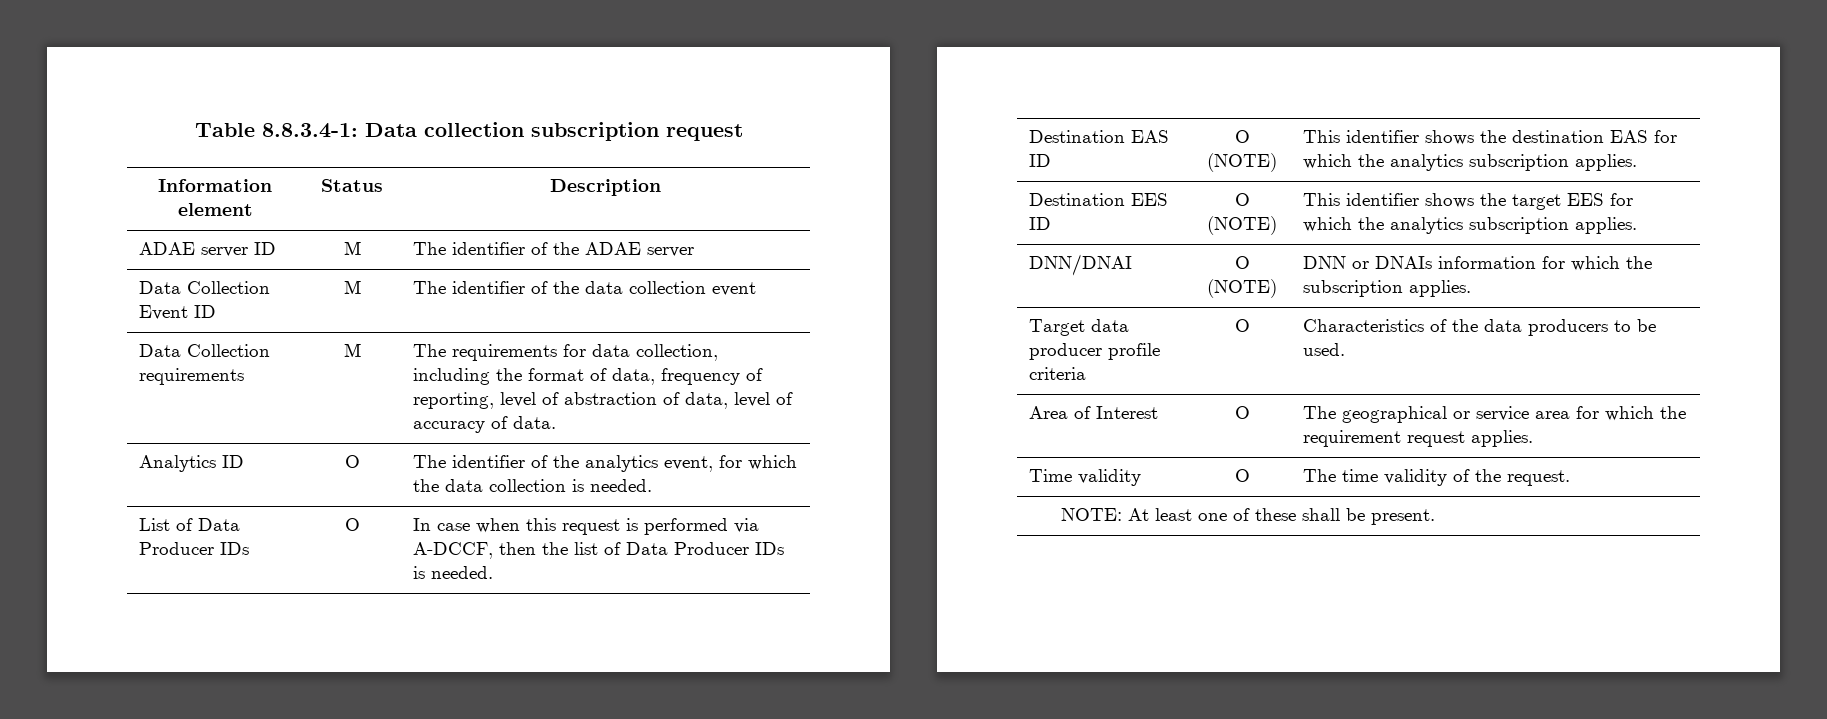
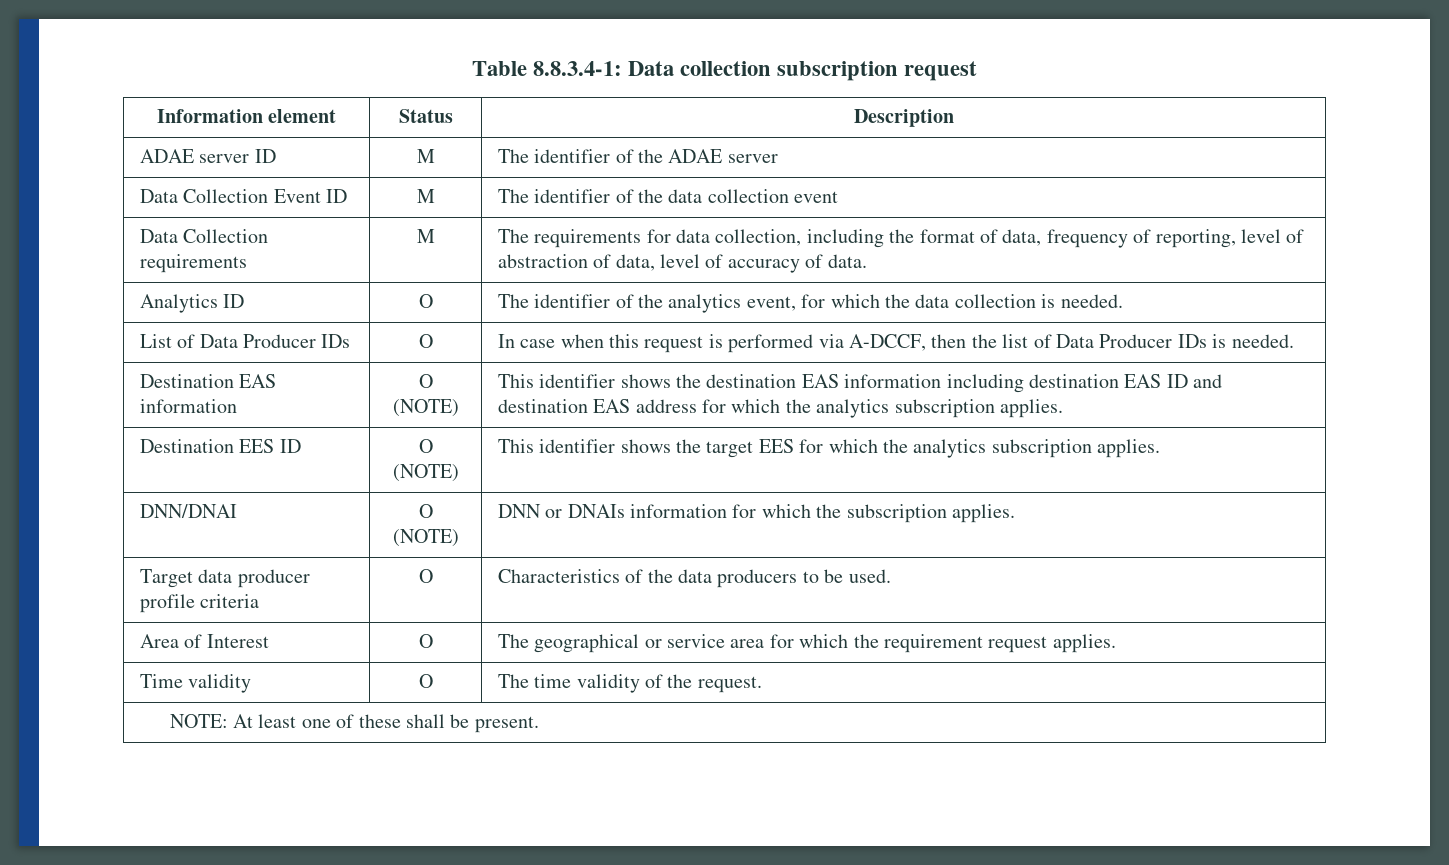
[1029,154,1052,167] ID -> [139,399,237,413] information
(1649, 136) none -> [844,374,1223,393] [497,399,697,413] information including destination EAS ID and destination EAS address

